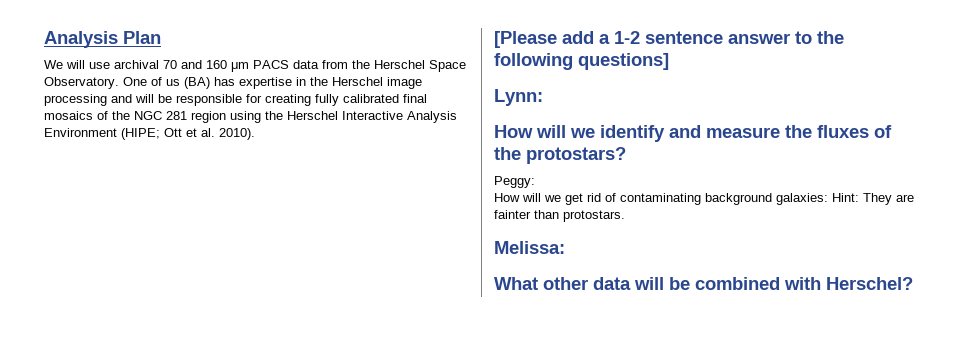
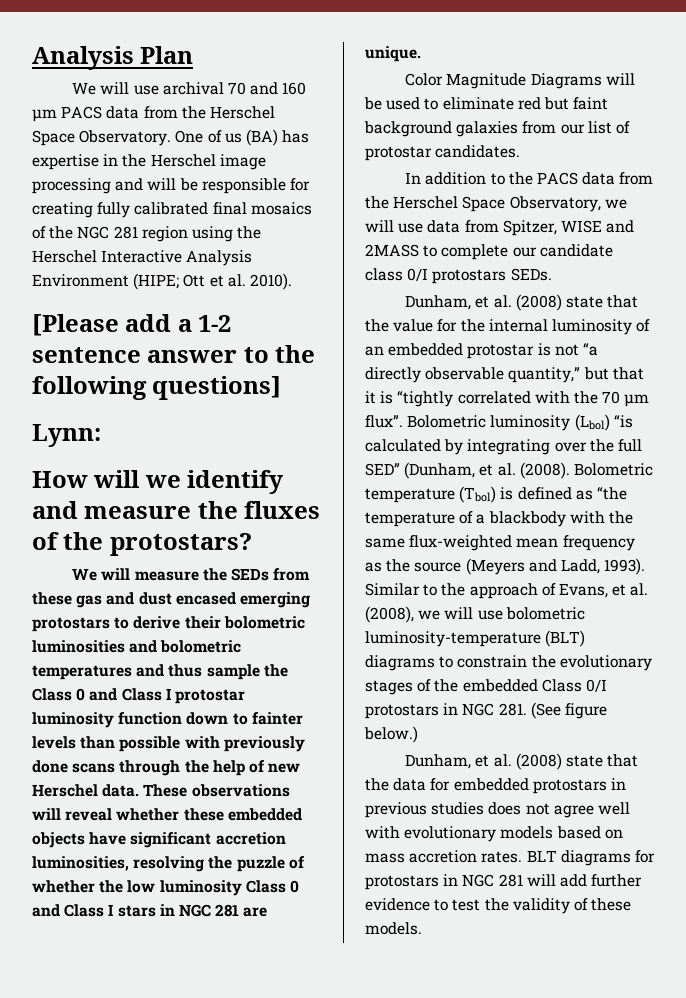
[494,176,535,188] [494,193,914,205] [494,210,625,222] [494,241,565,254] [494,277,913,290] Peggy: // How will we get rid of contaminating background galaxies: Hint: They are fainter than protostars. // Melissa: // What other data will be combined with Herschel? -> [72,568,311,581] [32,592,310,608] [32,616,305,632] [32,640,242,653] [32,664,288,680] [32,688,245,704] [32,712,303,728] [32,736,305,752] [32,760,301,776] [32,784,290,797] [32,808,302,821] [32,832,286,848] [32,856,305,872] [32,880,299,896] [32,904,268,917] [365,46,421,62] [405,73,635,89] [364,97,609,110] [364,121,630,137] [365,145,521,161] [405,172,654,185] [365,196,627,212] [365,220,635,236] [365,244,613,260] [365,268,552,284] [405,294,639,311] [365,319,651,335] [365,343,598,359] [365,367,644,383] [365,391,650,407] [365,414,633,431] [365,439,642,455] [365,462,653,479] [365,486,627,503] [365,511,633,527] [365,535,635,551] [365,558,646,575] [365,583,649,599] [365,606,585,623] [365,630,586,647] [365,655,652,671] [365,679,607,695] [365,702,607,719] [364,726,418,743] [405,753,639,770] [365,778,626,794] [365,802,630,818] [365,826,623,842] [365,850,655,866] [365,874,643,890] [365,898,632,914] [365,922,422,935] We will measure the SEDs from these gas and dust encased emerging protostars to derive their bolometric luminosities and bolometric temperatures and thus sample the Class 0 and Class I protostar luminosity function down to fainter levels than possible with previously done scans through the help of new Herschel data. These observations will reveal whether these embedded objects have significant accretion luminosities, resolving the puzzle of whether the low luminosity Class 0 and Class I stars in NGC 281 are unique. // Color Magnitude Diagrams will be used to eliminate red but faint background galaxies from our list of protostar candidates. // In addition to the PACS data from the Herschel Space Observatory, we will use data from Spitzer, WISE and 2MASS to complete our candidate class 0/I protostars SEDs. // Dunham, et al. (2008) state that the value for the internal luminosity of an embedded protostar is not “a directly observable quantity,” but that it is “tightly correlated with the 70 µm flux”. Bolometric luminosity (Lbol) “is calculated by integrating over the full SED” (Dunham, et al. (2008). Bolometric temperature (Tbol) is defined as “the temperature of a blackbody with the same flux-weighted mean frequency as the source (Meyers and Ladd, 1993). Similar to the approach of Evans, et al. (2008), we will use bolometric luminosity-temperature (BLT) diagrams to constrain the evolutionary stages of the embedded Class 0/I protostars in NGC 281. (See figure below.) // Dunham, et al. (2008) state that the data for embedded protostars in previous studies does not agree well with evolutionary models based on mass accretion rates. BLT diagrams for protostars in NGC 281 will add further evidence to test the validity of these models.

